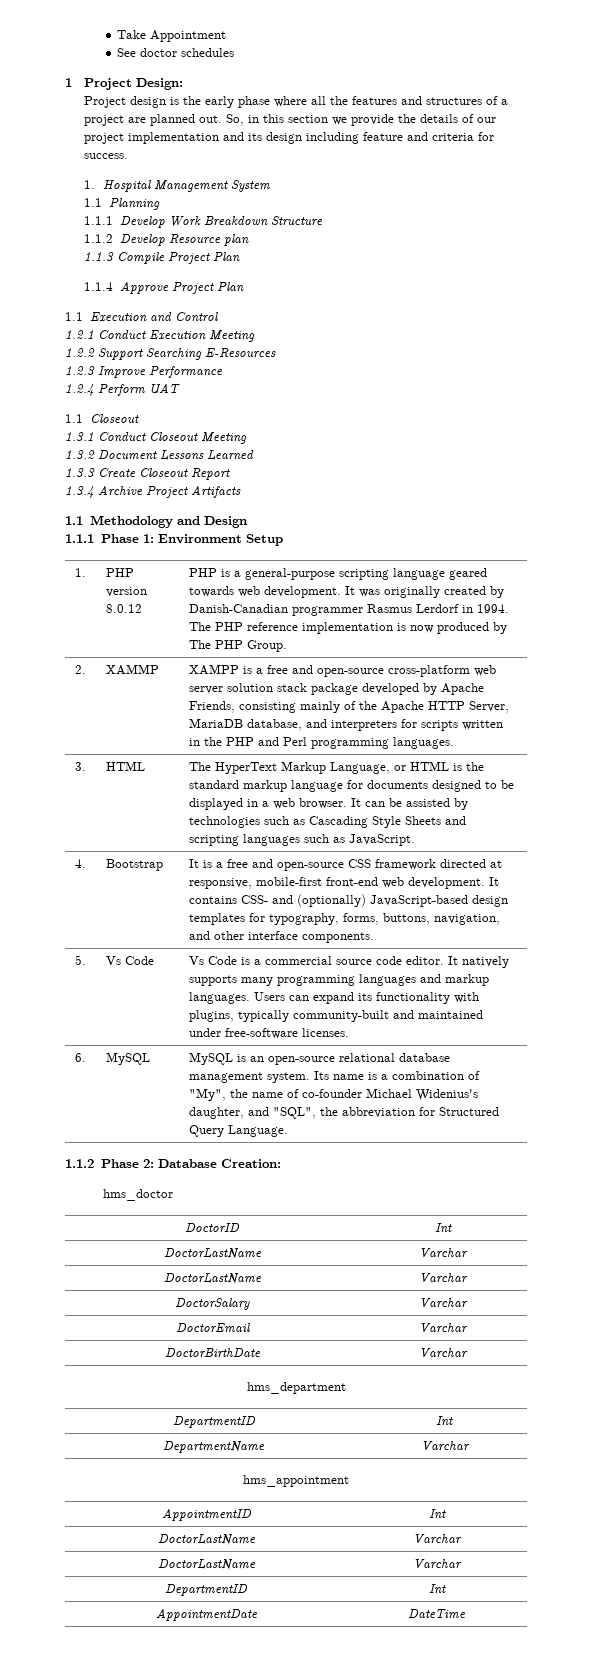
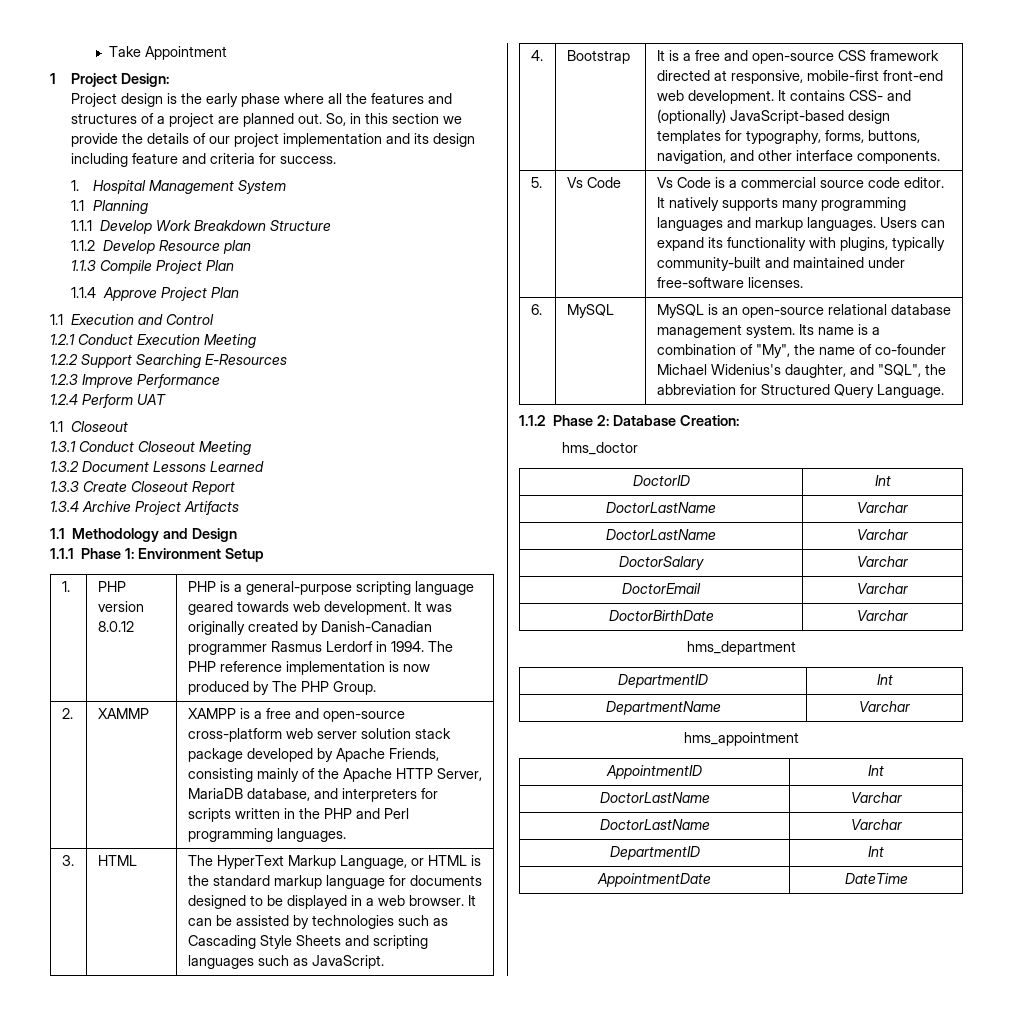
[117,48,235,57] // See doctor schedules -> (227, 53) none

